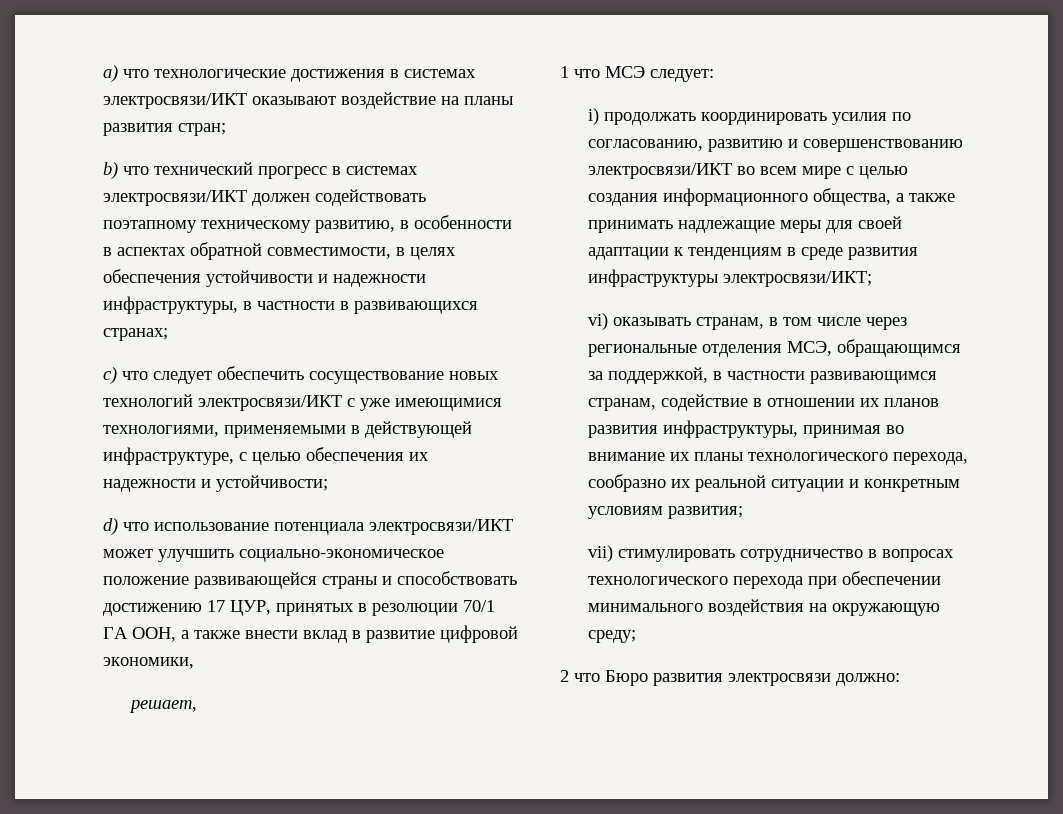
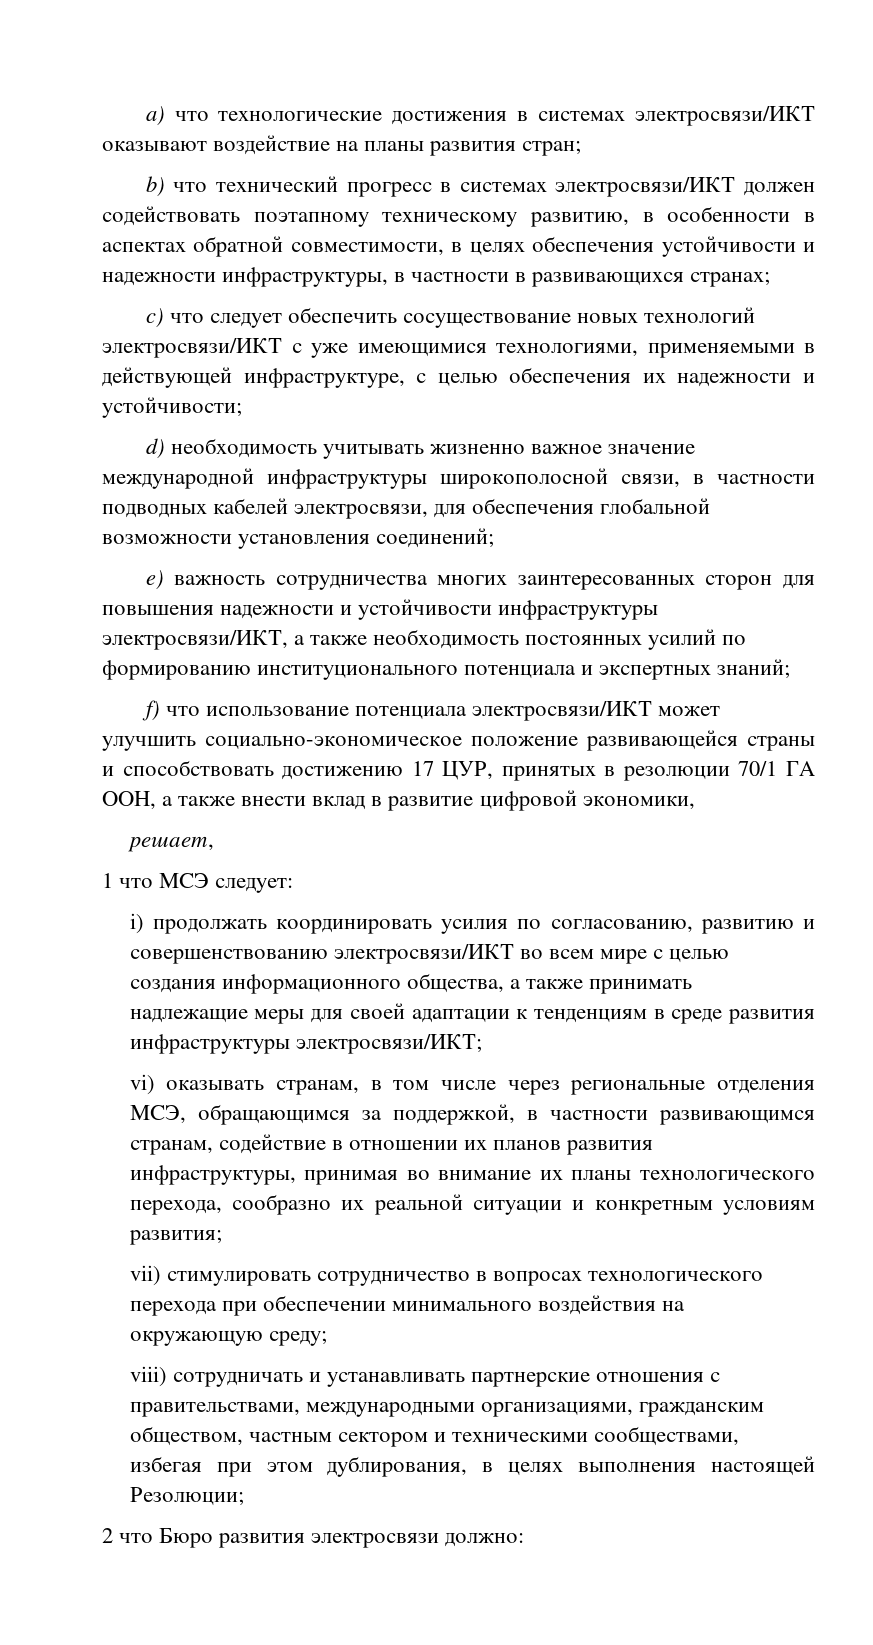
(118, 526) none -> [170,438,696,459] [102,468,815,489] [102,498,711,519] [102,528,495,549] [145,570,815,590] [102,599,659,620] [102,629,747,650] [102,659,791,680] [141,700,160,721] необходимость учитывать жизненно важное значение международной инфраструктуры широкополосной связи, в частности подводных кабелей электросвязи, для обеспечения глобальной возможности установления соединений; // e) важность сотрудничества многих заинтересованных сторон для повышения надежности и устойчивости инфраструктуры электросвязи/ИКТ, а также необходимость постоянных усилий по формированию институционального потенциала и экспертных знаний; // f)
(636, 636) none -> [129,1366,721,1387] [129,1402,764,1417] [129,1426,740,1447] [129,1456,815,1477] [129,1487,244,1506] // viii) сотрудничать и устанавливать партнерские отношения с правительствами, международными организациями, гражданским обществом, частным сектором и техническими сообществами, избегая при этом дублирования, в целях выполнения настоящей Резолюции;

